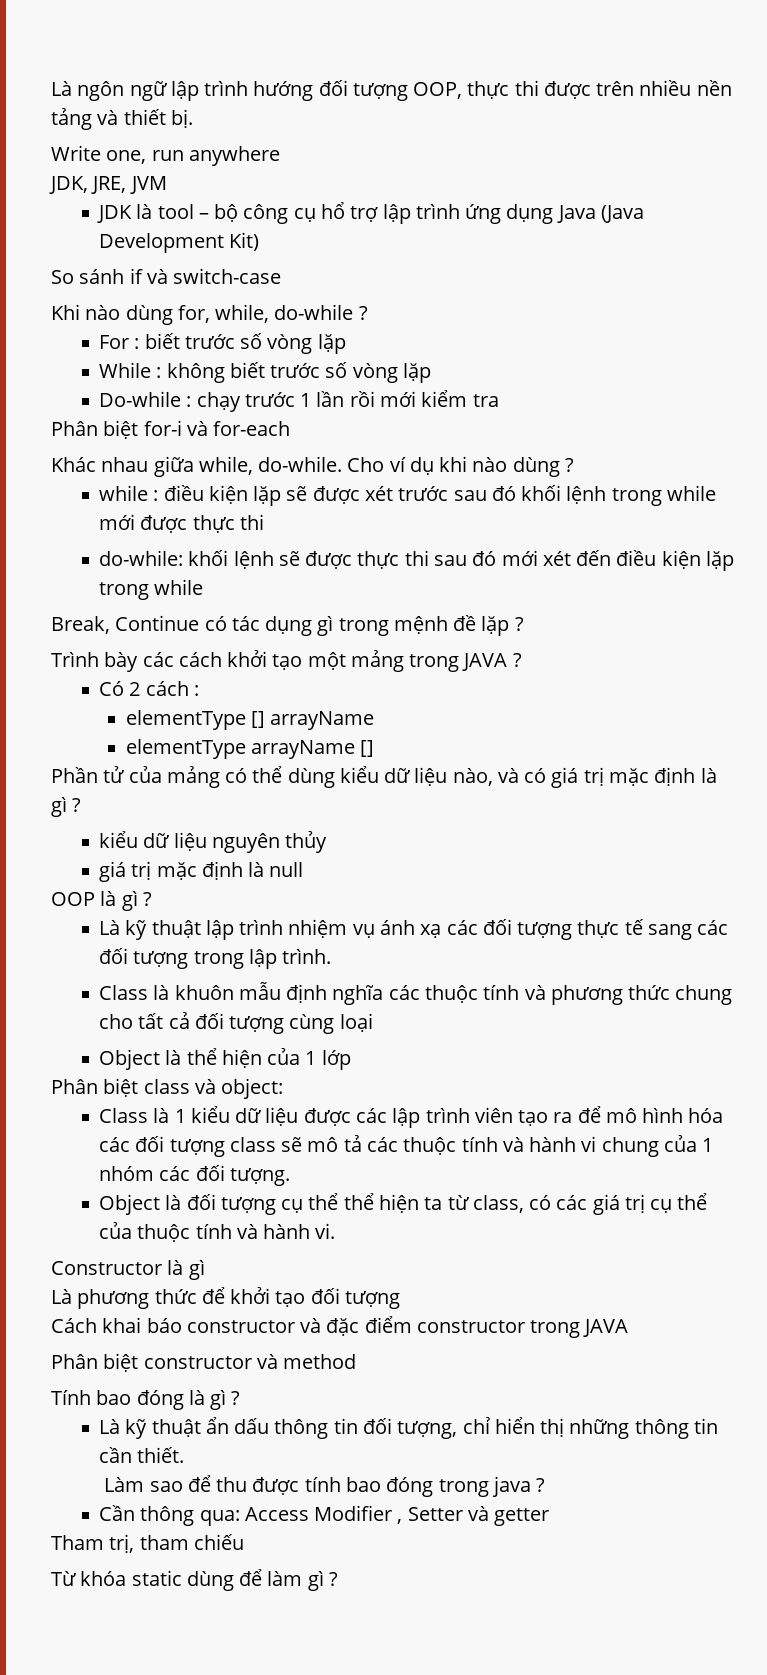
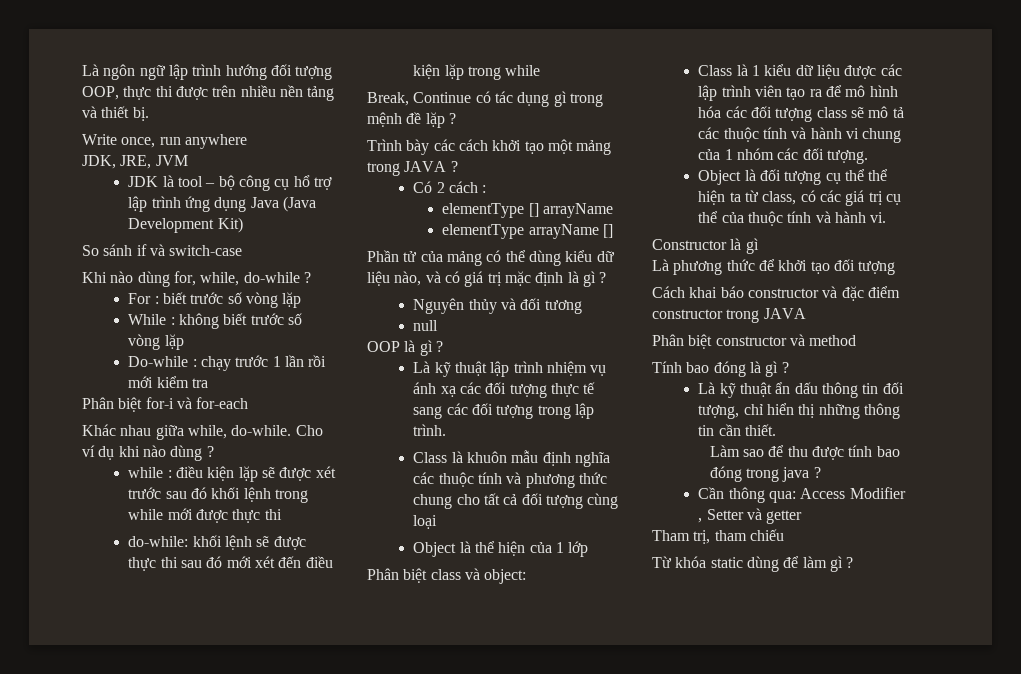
[106,150,147,164] one, -> [121,137,156,148] once,
[99,831,328,853] [99,861,265,882] kiểu dữ liệu nguyên thủy // giá trị mặc định là -> [413,298,582,314] Nguyên thủy và đối tương //

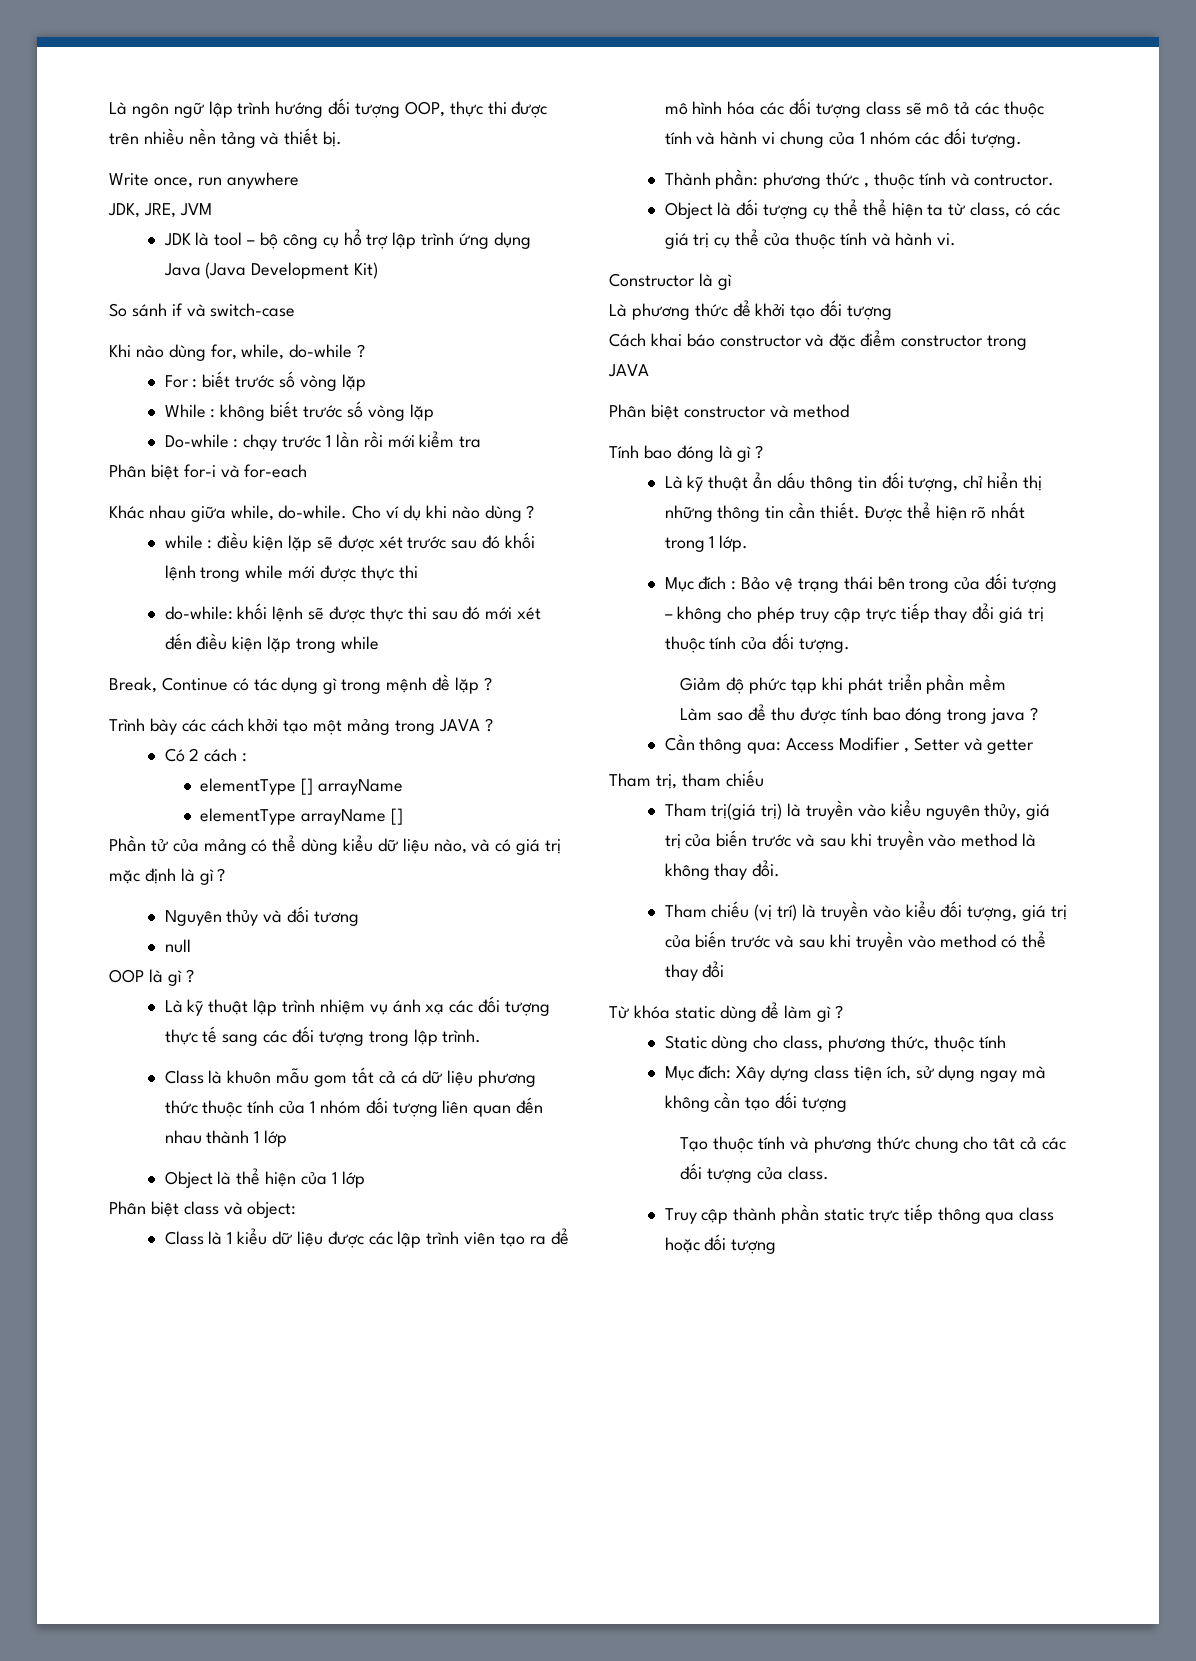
[542,452,611,467] [413,472,608,488] [413,493,619,509] [413,515,438,529] định nghĩa các thuộc tính và phương thức chung cho tất cả đối tượng cùng loại -> [313,1067,537,1087] [164,1097,544,1117] [164,1130,288,1147] gom tất cả cá dữ liệu phương thức thuộc tính của 1 nhóm đối tượng liên quan đến nhau thành 1 lớp
(869, 157) none -> [664,169,1055,189] // Thành phần: phương thức , thuộc tính và contructor.
(777, 430) none -> [863,502,1026,522] [664,535,749,552] [664,573,1057,593] [664,603,1044,623] [664,633,850,653] [680,674,1007,694] Được thể hiện rõ nhất trong 1 lớp. // Mục đích : Bảo vệ trạng thái bên trong của đối tượng – không cho phép truy cập trực tiếp thay đổi giá trị thuộc tính của đối tượng. // Giảm độ phức tạp khi phát triển phần mềm
(784, 535) none -> [664,800,1051,820] [664,830,1037,850] [664,860,781,880] [664,901,1067,921] [664,931,1047,951] [664,961,725,981] // Tham trị(giá trị) là truyền vào kiểu nguyên thủy, giá trị của biến trước và sau khi truyền vào method là không thay đổi. // Tham chiếu (vị trí) là truyền vào kiểu đối tượng, giá trị của biến trước và sau khi truyền vào method có thể thay đổi
(854, 562) none -> [664,1035,1006,1052] [664,1065,1047,1082] [664,1092,847,1112] [680,1136,1067,1153] [680,1163,830,1183] [664,1204,1055,1224] [664,1234,777,1254] // Static dùng cho class, phương thức, thuộc tính // Mục đích: Xây dựng class tiện ích, sử dụng ngay mà không cần tạo đối tượng // Tạo thuộc tính và phương thức chung cho tât cả các đối tượng của class. // Truy cập thành phần static trực tiếp thông qua class hoặc đối tượng

